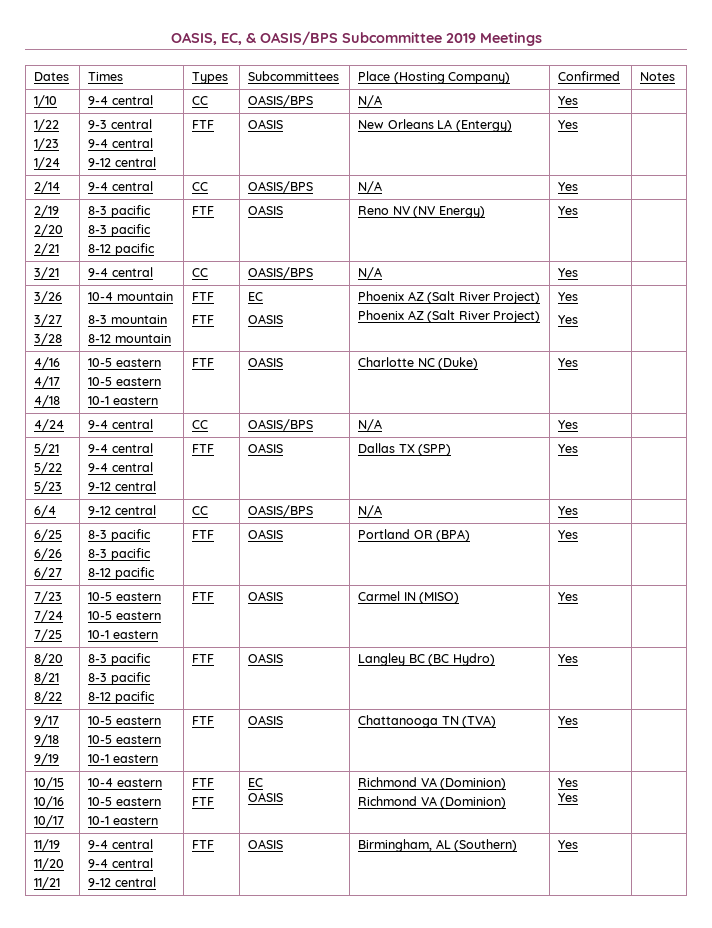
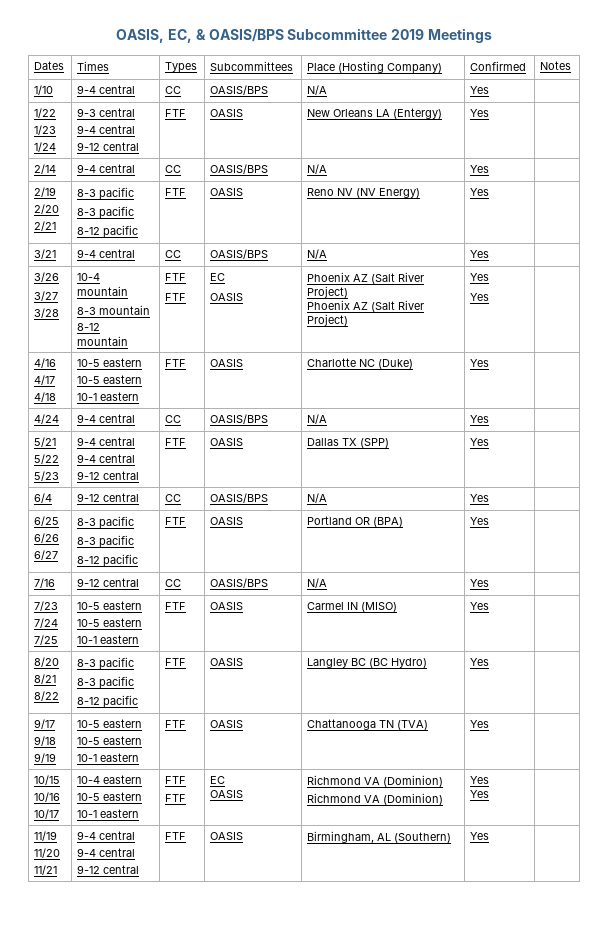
(579, 534) none -> [34,578,56,588] [77,578,140,587] [165,579,182,587] [210,578,269,588] [307,578,328,588] [470,579,490,587] // 7/16 | 9-12 central | CC | OASIS/BPS | N/A | Yes |

